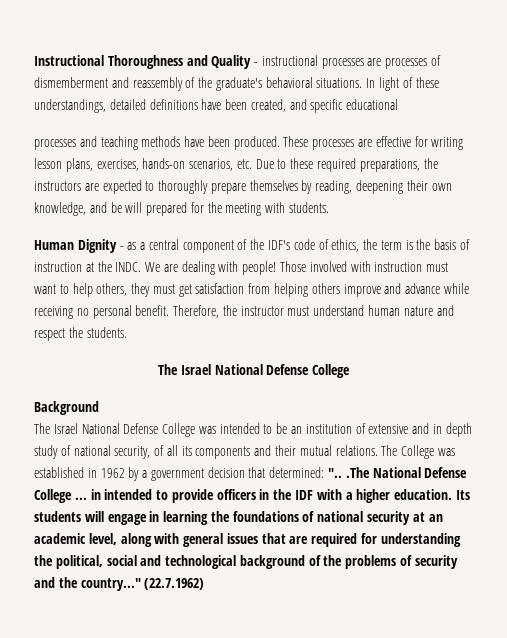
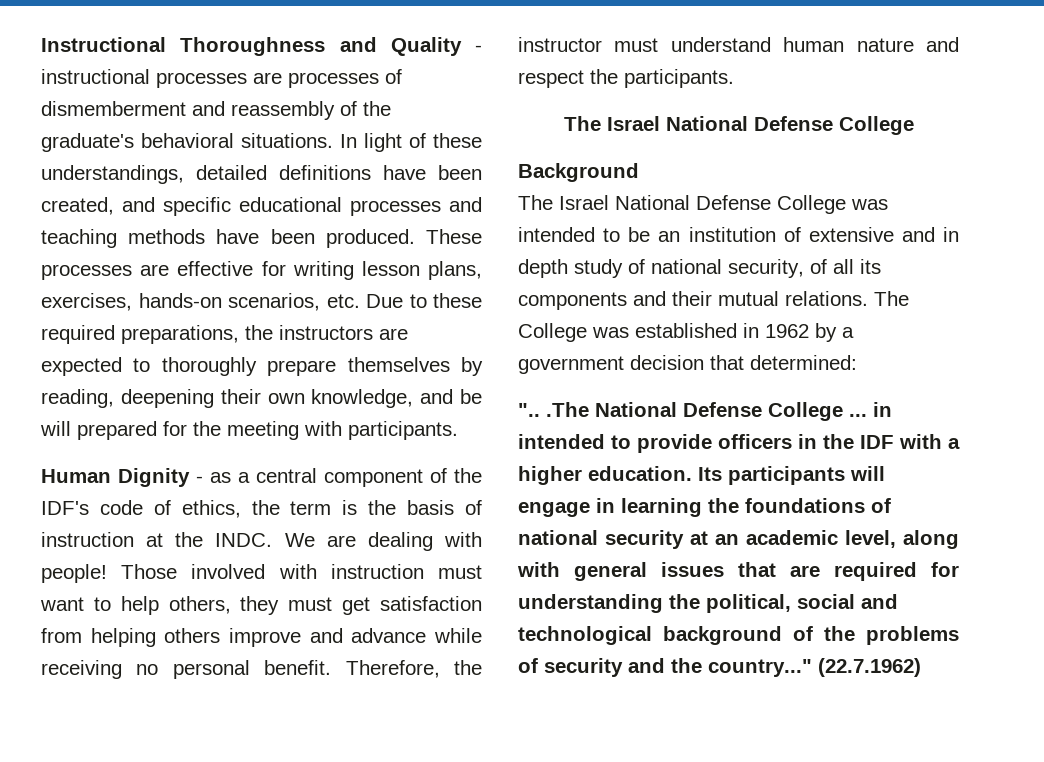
(399, 104) // -> (342, 204) none
[289,202,330,213] students. -> [348,421,458,440] participants.
[86,327,127,338] students. -> [624,69,734,88] participants.
(325, 472) none -> (857, 362) //
[34,511,81,522] students -> [728,466,845,485] participants

